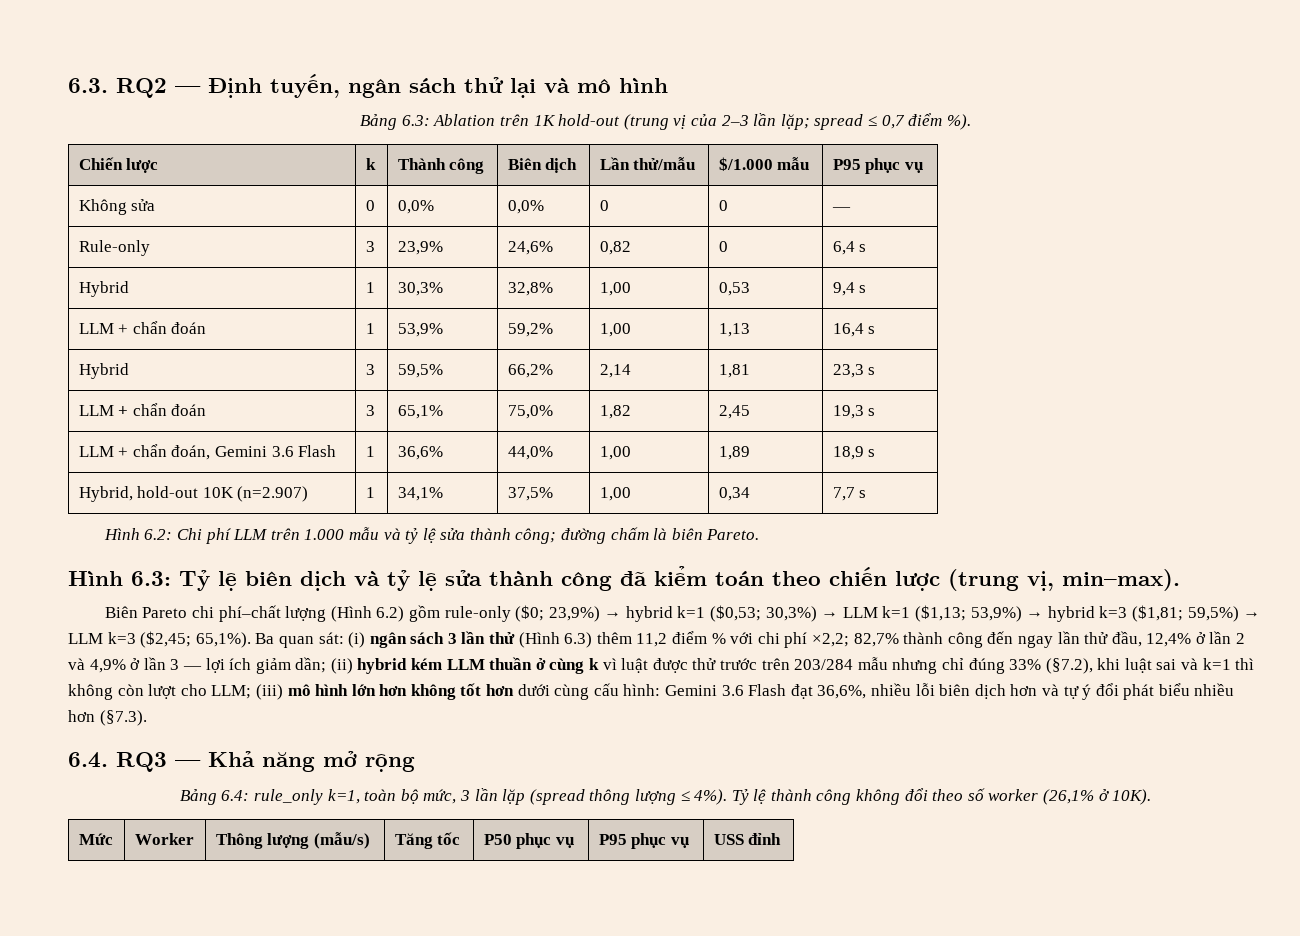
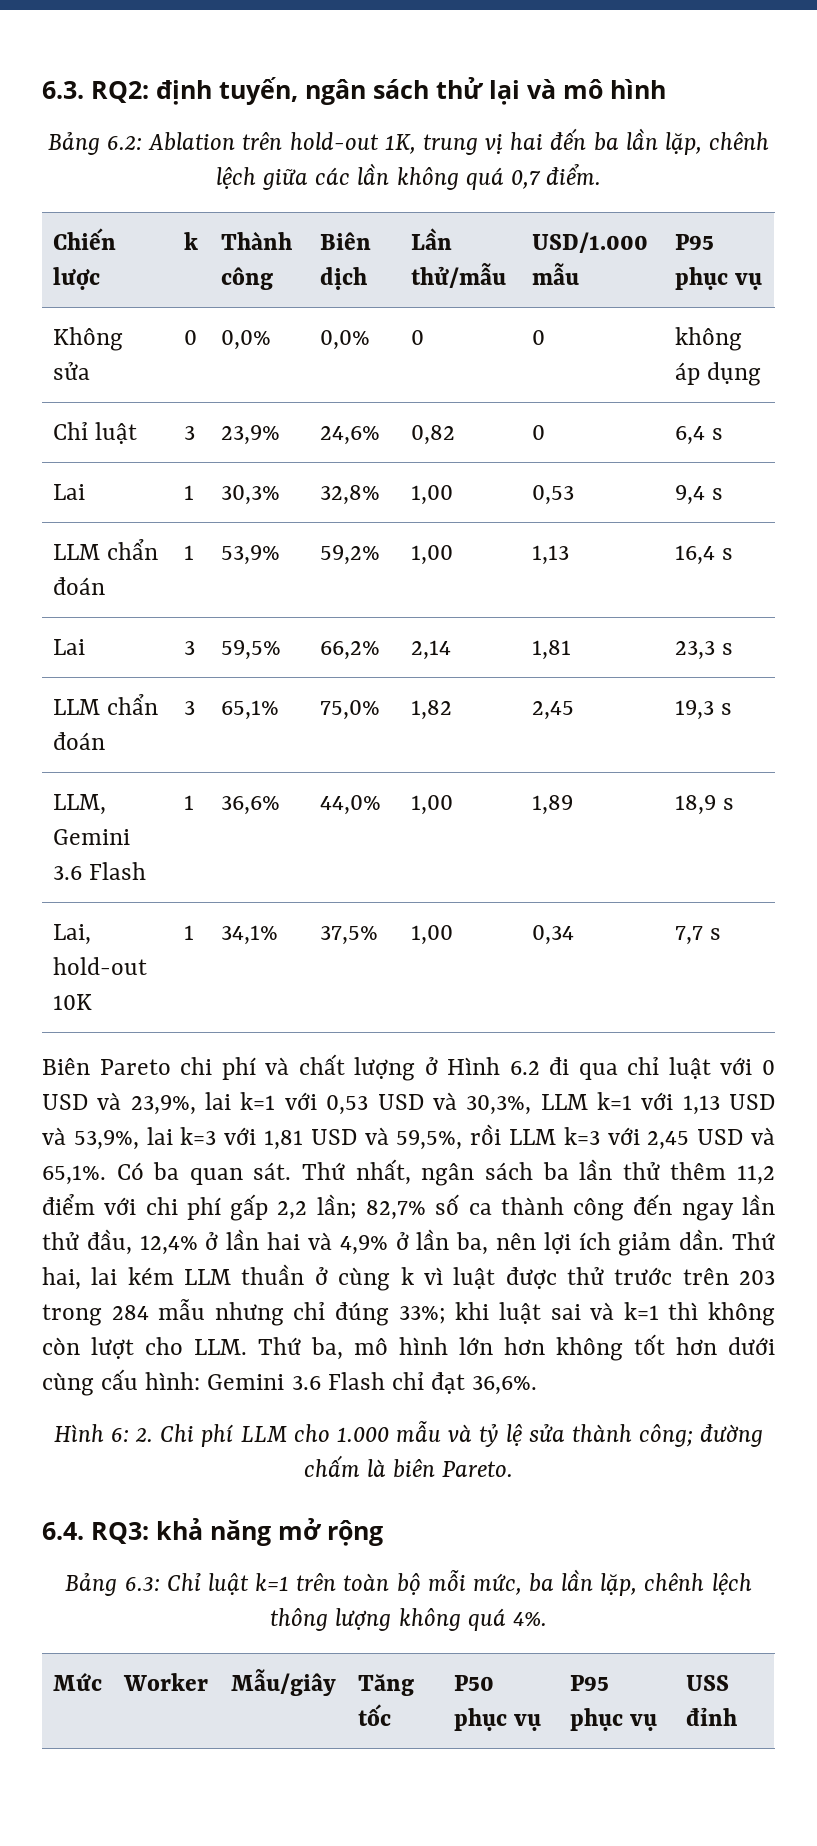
[116,78,262,98] RQ2 — Định -> [91,80,212,105] RQ2: định
[401,115,430,126] 6.3: -> [107,136,143,150] 6.2:
[533,113,971,130] 1K hold-out (trung vị của 2–3 lần lặp; spread ≤ 0,7 điểm %). -> [289,128,770,155] [215,163,602,190] hold-out 1K, trung vị hai đến ba lần lặp, chênh lệch giữa các lần không quá 0,7 điểm.
[718,157,773,171] $/1.000 -> [531,232,648,253] USD/1.000
[831,207,851,211] [78,240,150,256] — // Rule-only -> [674,327,742,351] [674,362,761,386] [52,422,137,444] không áp dụng // Chỉ luật
[78,281,129,297] Hybrid -> [52,484,85,500] Lai
[118,324,129,334] + -> (100, 552) none
[78,363,129,379] Hybrid -> [52,639,85,655] Lai
[118,406,129,416] + -> (100, 707) none
[78,444,211,460] LLM + chẩn đoán, -> [52,794,106,815] LLM,
[78,486,133,502] Hybrid, -> [52,924,91,945] Lai,
[237,486,309,502] (n=2.907) -> (92, 1002) none
[103,528,173,540] Hình 6.2: -> [42,1054,775,1081] [42,1092,775,1115] [42,1124,775,1150] [42,1159,776,1186] [42,1194,776,1221] [42,1229,775,1256] [42,1264,775,1291] [42,1299,776,1326] [42,1334,775,1361] [42,1369,538,1396] [53,1424,154,1442] Biên Pareto chi phí và chất lượng ở Hình 6.2 đi qua chỉ luật với 0 USD và 23,9%, lai k=1 với 0,53 USD và 30,3%, LLM k=1 với 1,13 USD và 53,9%, lai k=3 với 1,81 USD và 59,5%, rồi LLM k=3 với 2,45 USD và 65,1%. Có ba quan sát. Thứ nhất, ngân sách ba lần thử thêm 11,2 điểm với chi phí gấp 2,2 lần; 82,7% số ca thành công đến ngay lần thử đầu, 12,4% ở lần hai và 4,9% ở lần ba, nên lợi ích giảm dần. Thứ hai, lai kém LLM thuần ở cùng k vì luật được thử trước trên 203 trong 284 mẫu nhưng chỉ đúng 33%; khi luật sai và k=1 thì không còn lượt cho LLM. Thứ ba, mô hình lớn hơn không tốt hơn dưới cùng cấu hình: Gemini 3.6 Flash chỉ đạt 36,6%. // Hình 6: 2.
[270,528,300,540] trên -> [293,1424,330,1442] cho
[68,566,1180,591] [104,605,1261,622] [68,631,1246,648] [68,657,1255,674] [68,683,1235,700] [68,710,147,726] [68,751,415,772] [179,788,1152,805] Hình 6.3: Tỷ lệ biên dịch và tỷ lệ sửa thành công đã kiểm toán theo chiến lược (trung vị, min–max). // Biên Pareto chi phí–chất lượng (Hình 6.2) gồm rule-only ($0; 23,9%) → hybrid k=1 ($0,53; 30,3%) → LLM k=1 ($1,13; 53,9%) → hybrid k=3 ($1,81; 59,5%) → LLM k=3 ($2,45; 65,1%). Ba quan sát: (i) ngân sách 3 lần thử (Hình 6.3) thêm 11,2 điểm % với chi phí ×2,2; 82,7% thành công đến ngay lần thử đầu, 12,4% ở lần 2 và 4,9% ở lần 3 — lợi ích giảm dần; (ii) hybrid kém LLM thuần ở cùng k vì luật được thử trước trên 203/284 mẫu nhưng chỉ đúng 33% (§7.2), khi luật sai và k=1 thì không còn lượt cho LLM; (iii) mô hình lớn hơn không tốt hơn dưới cùng cấu hình: Gemini 3.6 Flash đạt 36,6%, nhiều lỗi biên dịch hơn và tự ý đổi phát biểu nhiều hơn (§7.3). // 6.4. RQ3 — Khả năng mở rộng // Bảng 6.4: rule_only k=1, toàn bộ mức, 3 lần lặp (spread thông lượng ≤ 4%). Tỷ lệ thành công không đổi theo số worker (26,1% ở 10K). -> [42,1518,383,1546] [65,1569,752,1596] [270,1608,547,1631] 6.4. RQ3: khả năng mở rộng // Bảng 6.3: Chỉ luật k=1 trên toàn bộ mỗi mức, ba lần lặp, chênh lệch thông lượng không quá 4%.
[215,832,370,849] Thông lượng (mẫu/s) -> [230,1669,336,1696] Mẫu/giây

